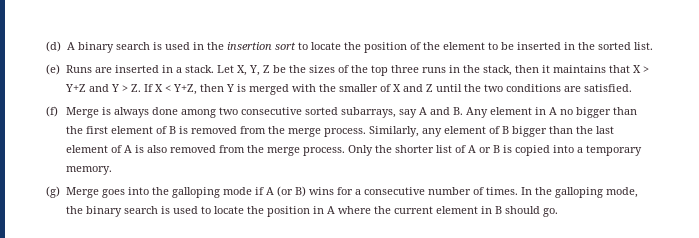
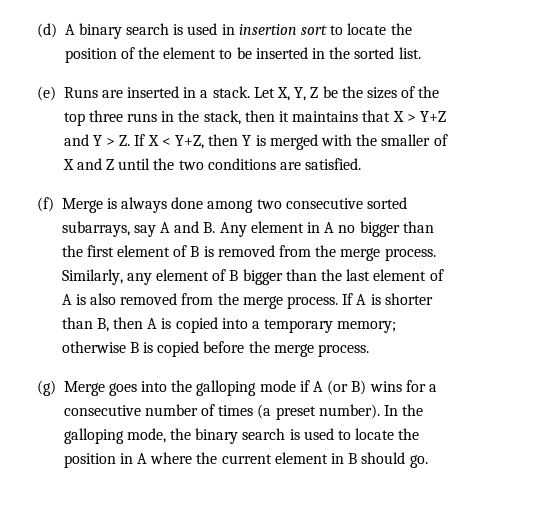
[206,42,224,50] the -> (235, 29) none
[347,145,500,156] Only the shorter list of A or B -> [342,293,433,305] [61,317,158,332] If A is shorter than B, then A
[65,166,112,175] memory. -> [337,321,397,333] [61,341,370,357] memory; otherwise B is copied before the merge process.
[485,187,518,195] times. -> [218,404,380,420] times (a preset number).

